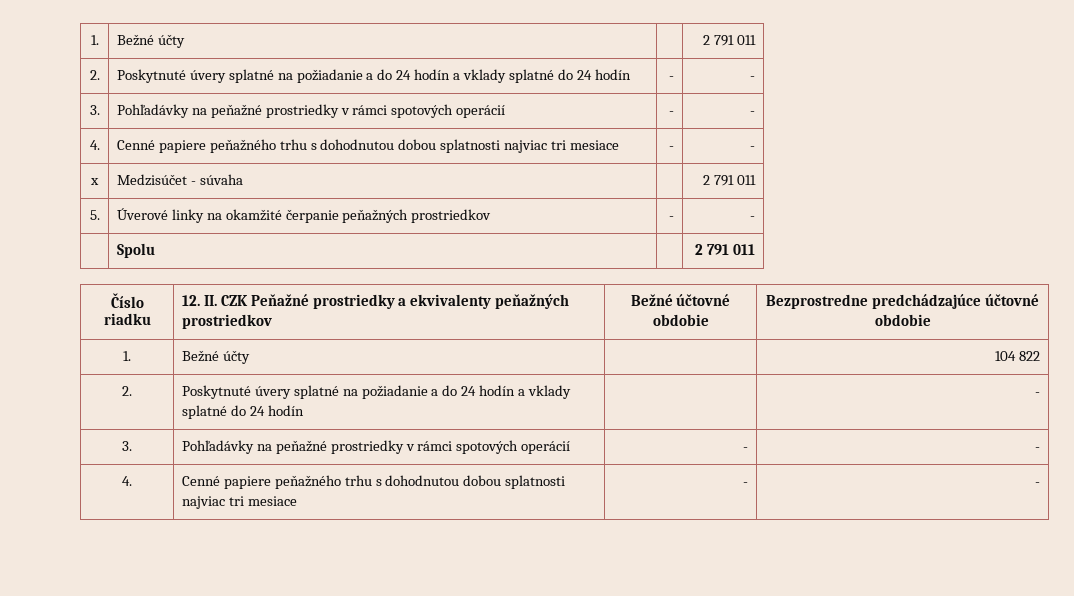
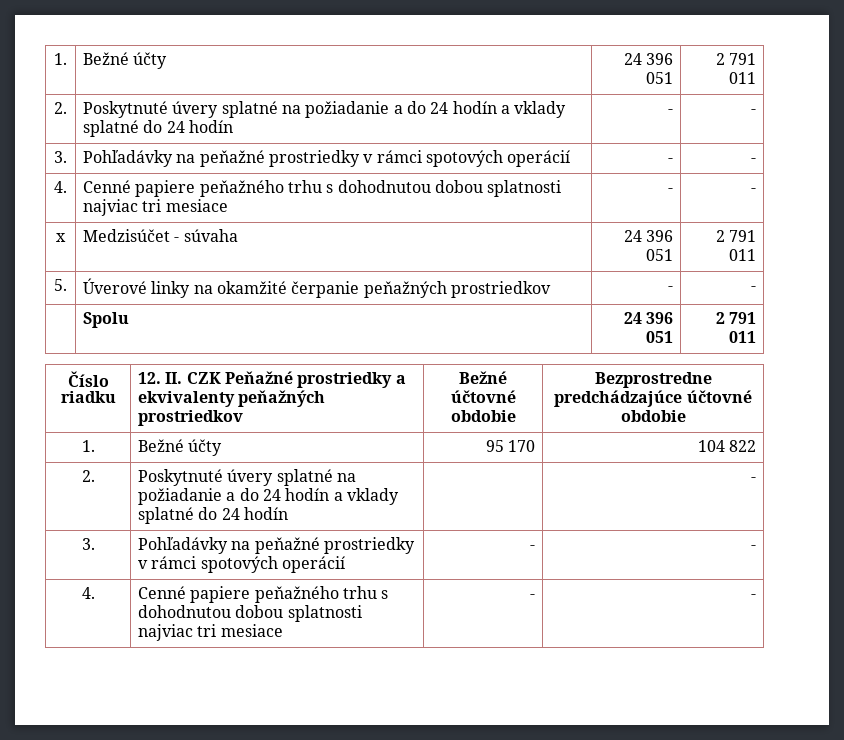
[90,35,99,45] [116,34,185,48] 1. | Bežné účty | -> [54,53,67,65] [83,52,168,69] [623,53,673,65] [645,72,673,84] 1. | Bežné účty | 24 396 051
(243, 179) none -> [623,230,673,242] [645,249,673,261] 24 396 051
(155, 250) none -> [623,312,673,324] [645,331,673,343] 24 396 051
(250, 357) none -> [485,440,535,452] 95 170

